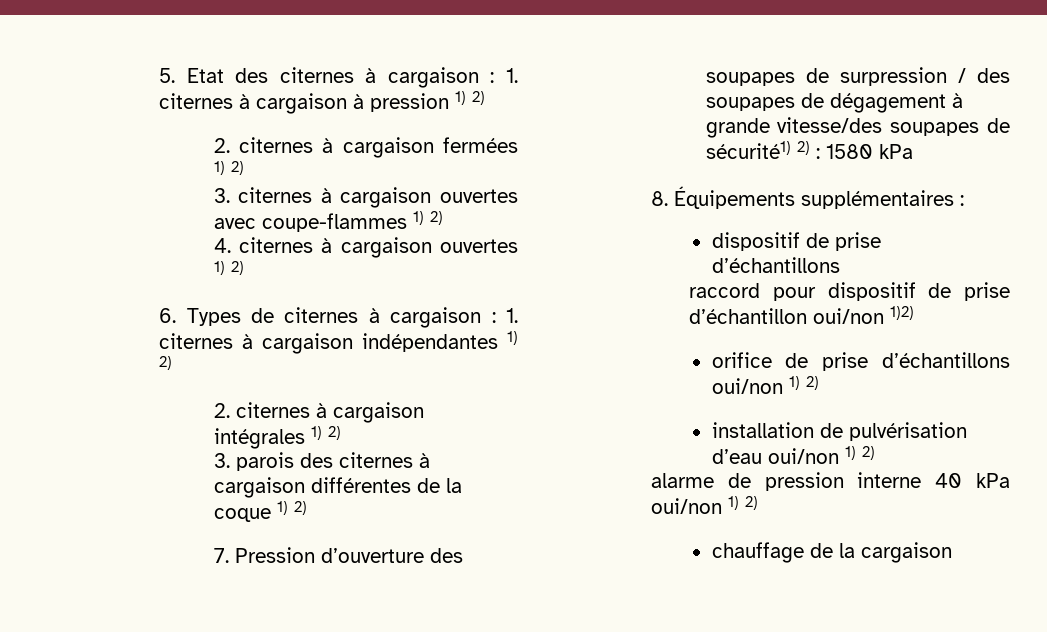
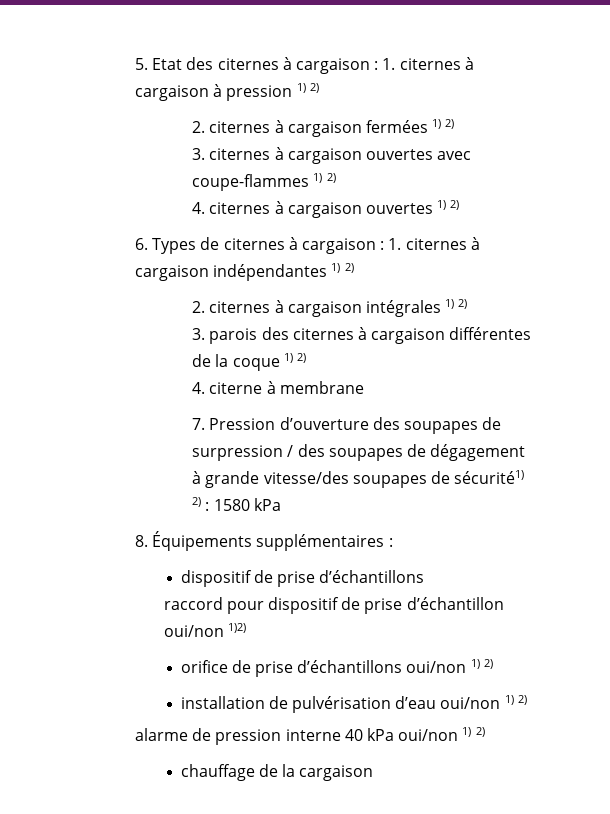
(307, 508) none -> [192,381,364,394] // 4. citerne à membrane

